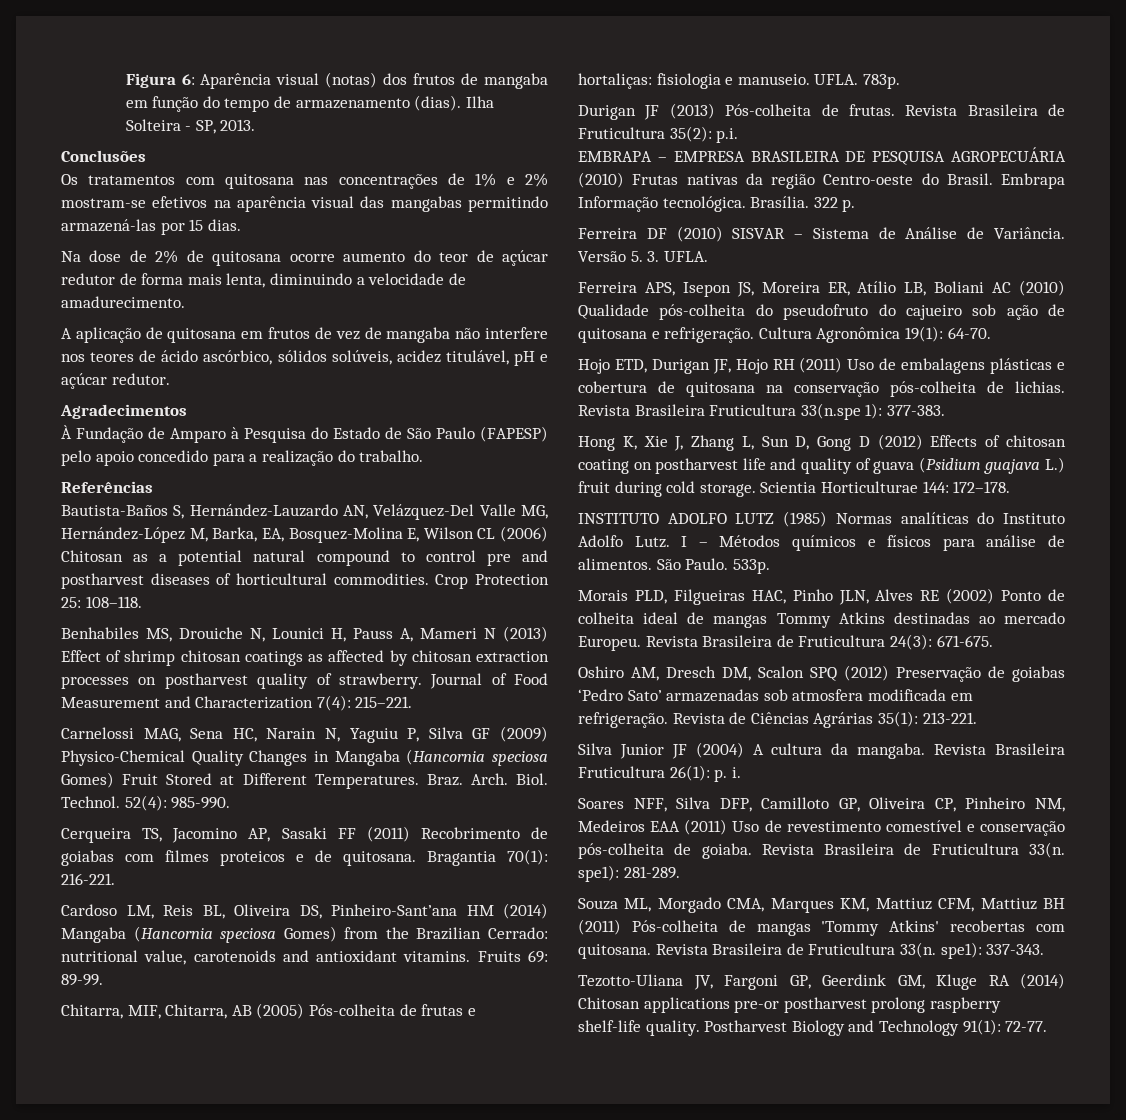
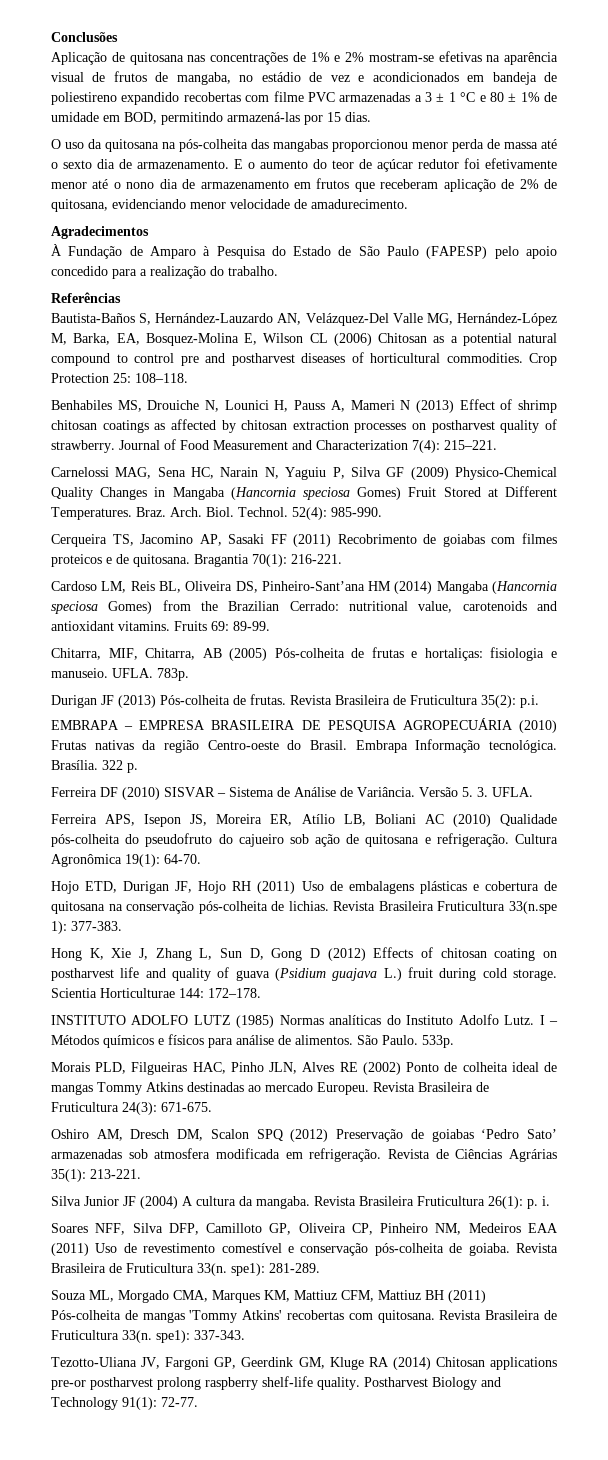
[125,72,548,89] [125,95,494,112] [125,119,256,134] [61,150,146,162] [61,174,215,185] Figura 6: Aparência visual (notas) dos frutos de mangaba em função do tempo de armazenamento (dias). Ilha Solteira - SP, 2013. // Conclusões // Os tratamentos com -> [51,32,118,42] [51,52,125,65] Conclusões // Aplicação de
[152,196,208,208] efetivos -> [438,51,482,62] efetivas
[360,196,462,212] das mangabas -> [92,71,557,85] [51,91,557,105] [51,112,157,124] de frutos de mangaba, no estádio de vez e acondicionados em bandeja de poliestireno expandido recobertas com filme PVC armazenadas a 3 ± 1 °C e 80 ± 1% de umidade em BOD,
[61,250,335,266] Na dose de 2% de quitosana ocorre -> [51,139,557,152] [51,159,255,169] O uso da quitosana na pós-colheita das mangabas proporcionou menor perda de massa até o sexto dia de armazenamento. E o
[119,273,466,288] [61,296,185,308] [61,327,548,343] [61,350,549,366] [61,373,170,389] de forma mais lenta, diminuindo a velocidade de amadurecimento. // A aplicação de quitosana em frutos de vez de mangaba não interfere nos teores de ácido ascórbico, sólidos solúveis, acidez titulável, pH e açúcar redutor. -> [464,158,557,169] [51,178,558,192] [51,199,408,212] foi efetivamente menor até o nono dia de armazenamento em frutos que receberam aplicação de 2% de quitosana, evidenciando menor velocidade de amadurecimento.

